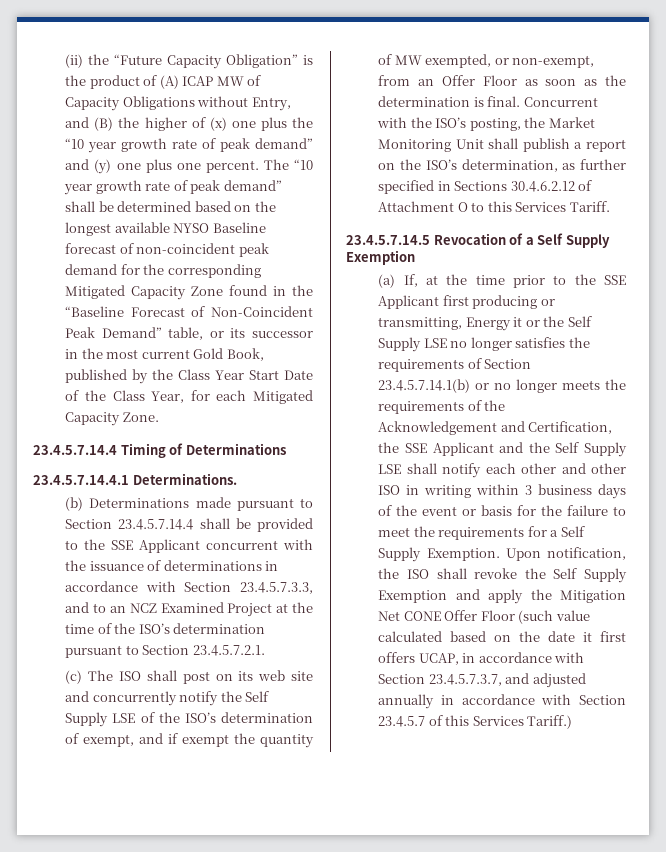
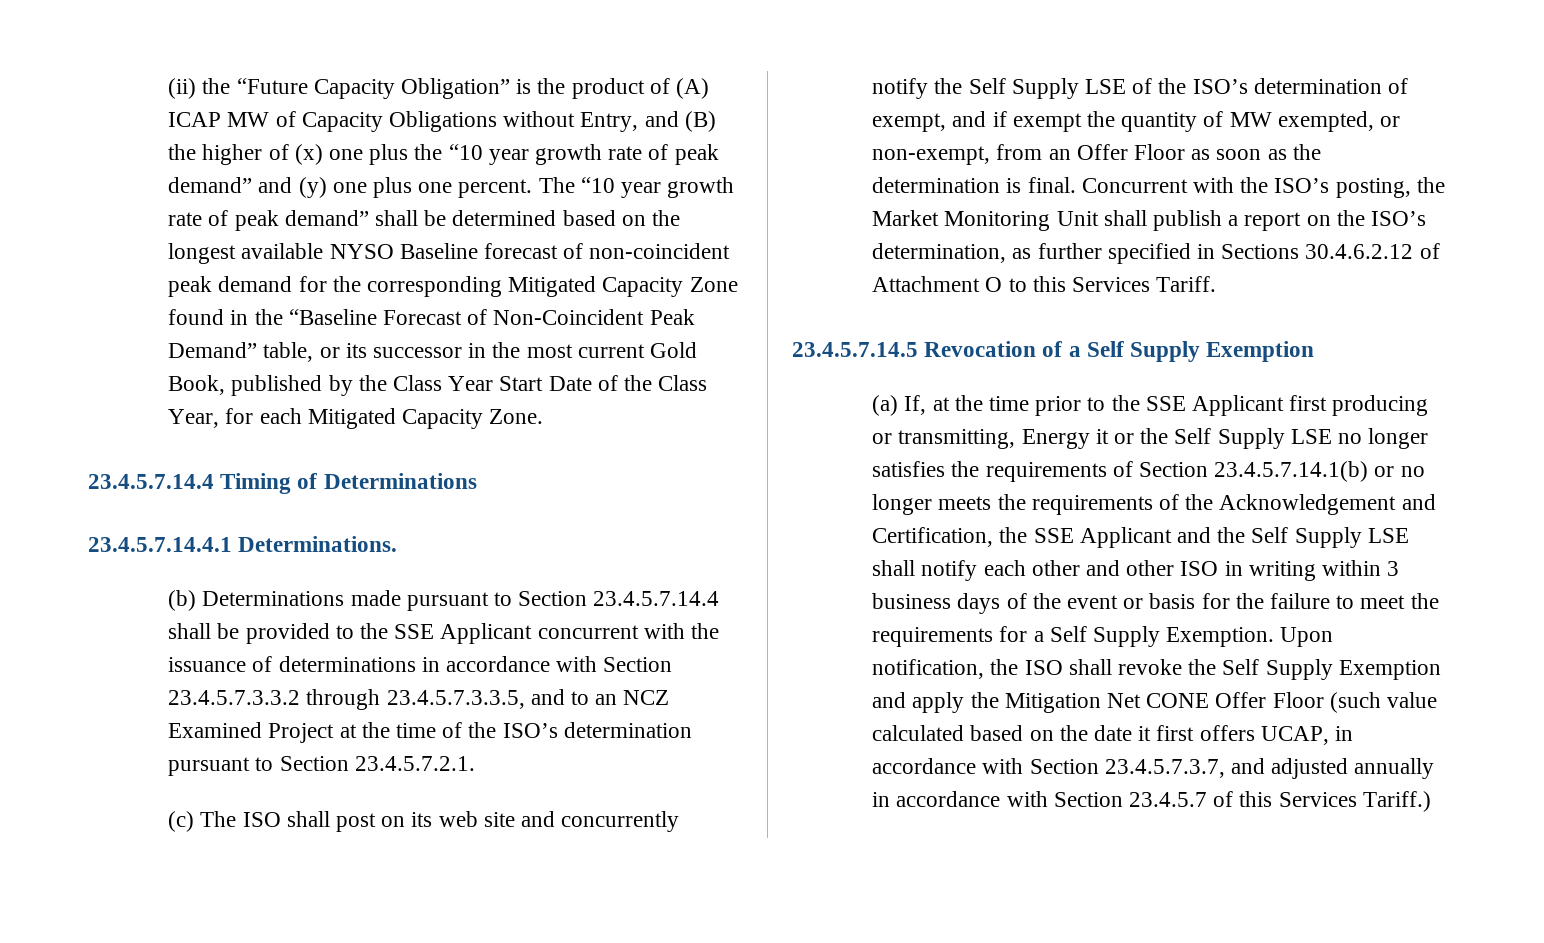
[240,582,313,594] 23.4.5.7.3.3, -> [168,689,525,710] 23.4.5.7.3.3.2 through 23.4.5.7.3.3.5,

